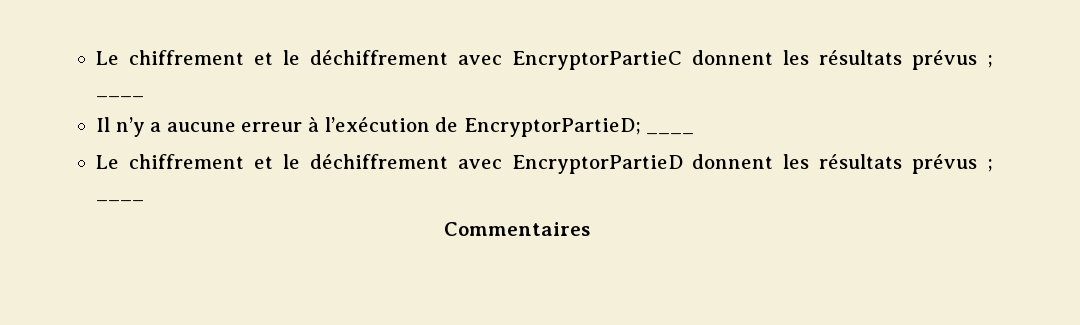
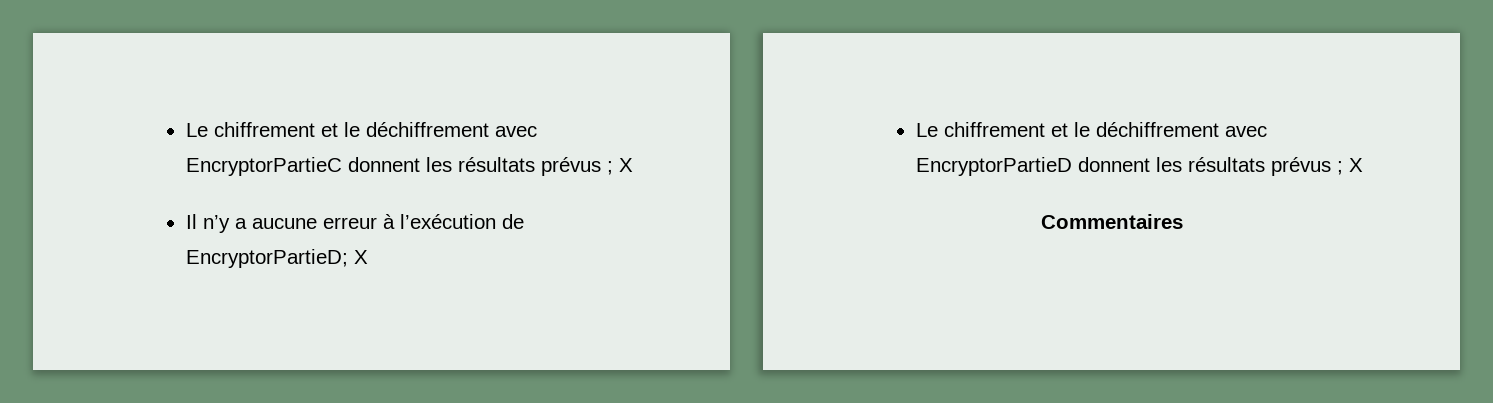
[96,95,145,98] ____ -> [618,158,633,172] X
[646,132,695,135] ____ -> [353,250,368,264] X
[96,199,145,202] ____ -> [1348,158,1363,172] X

